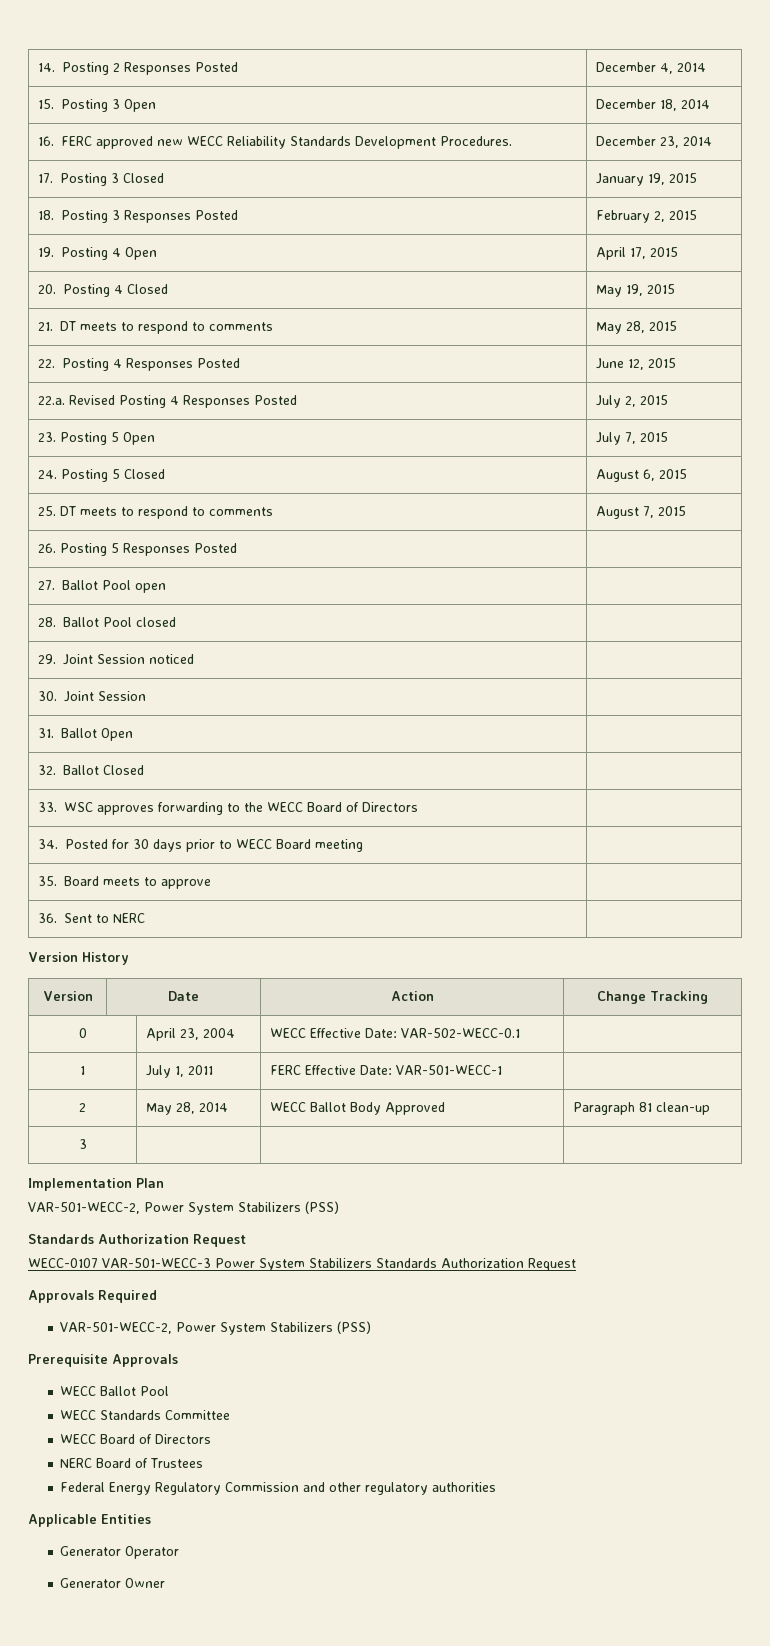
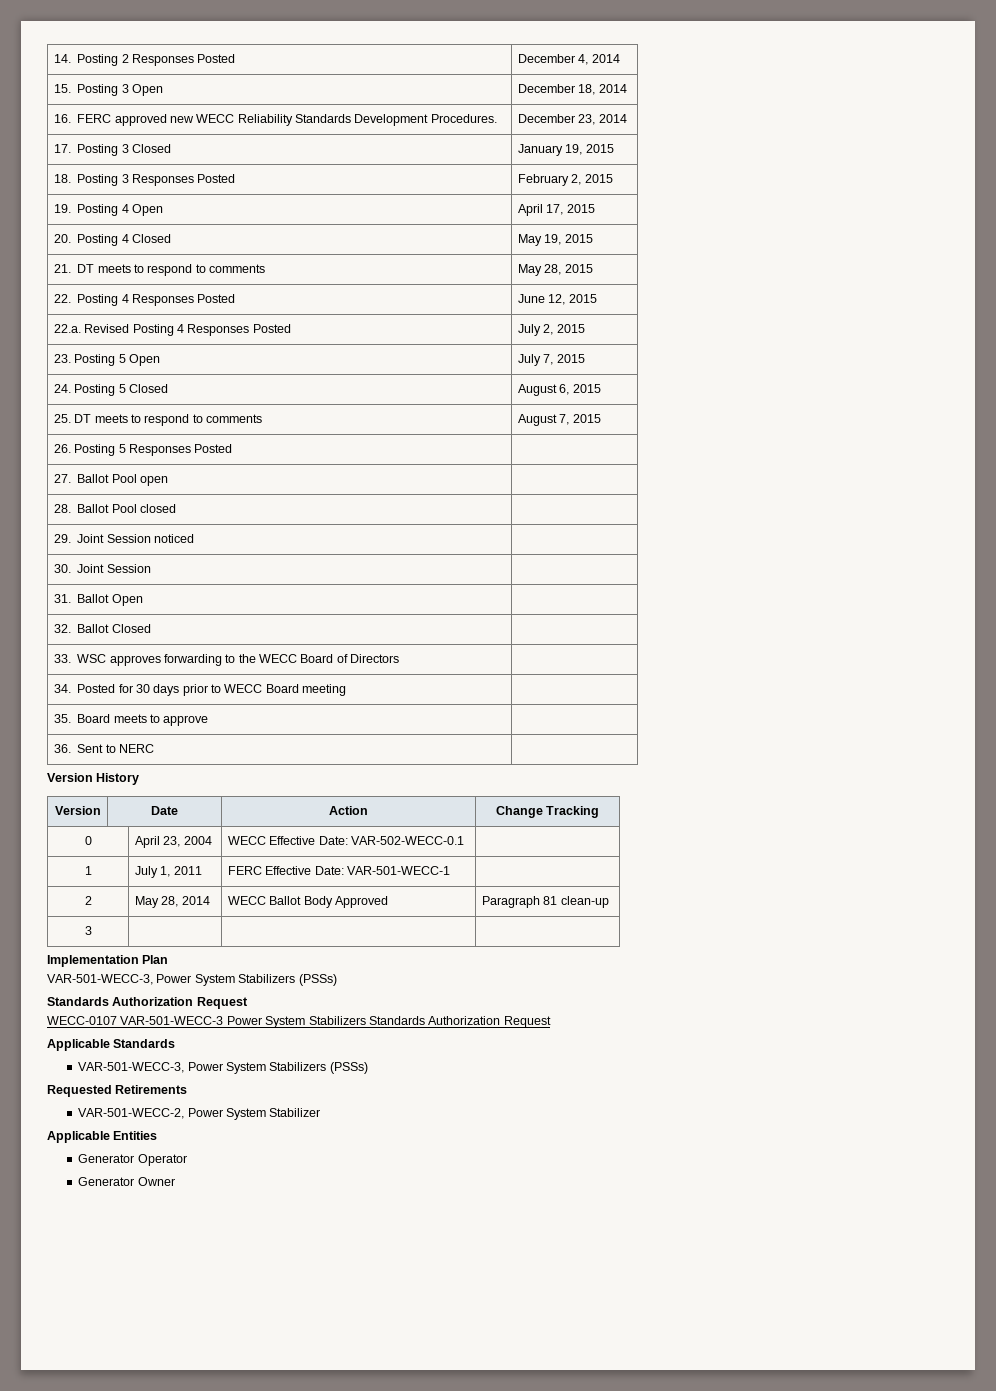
[28,1201,339,1215] VAR-501-WECC-2, Power System Stabilizers (PSS) -> [47,974,337,986] VAR-501-WECC-3, Power System Stabilizers (PSSs)
[28,1290,157,1303] [60,1321,372,1335] [28,1354,178,1367] [60,1386,170,1396] [60,1410,231,1420] [60,1434,212,1444] [60,1458,204,1468] [60,1482,497,1495] Approvals Required // VAR-501-WECC-2, Power System Stabilizers (PSS) // Prerequisite Approvals // WECC Ballot Pool // WECC Standards Committee // WECC Board of Directors // NERC Board of Trustees // Federal Energy Regulatory Commission and other regulatory authorities -> [47,1039,176,1051] [78,1062,368,1074] [47,1085,188,1097] [78,1108,321,1120] Applicable Standards // VAR-501-WECC-3, Power System Stabilizers (PSSs) // Requested Retirements // VAR-501-WECC-2, Power System Stabilizer

